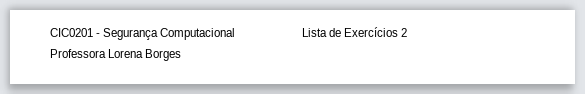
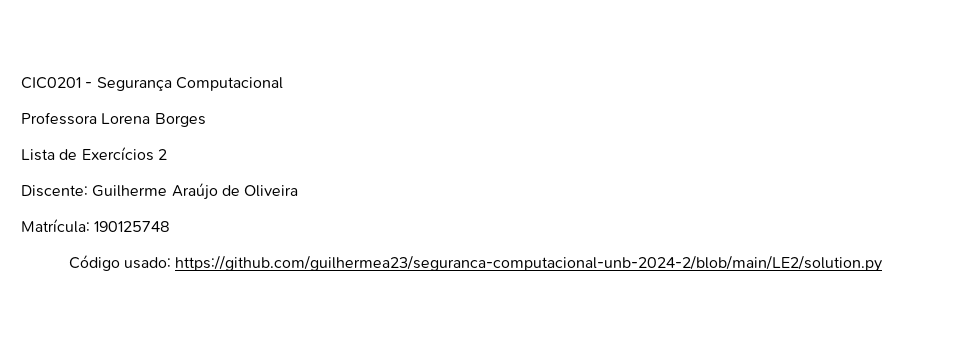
(408, 32) none -> [21,183,299,200] [21,219,171,233] [68,255,883,272] // Discente: Guilherme Araújo de Oliveira // Matrícula: 190125748 // Código usado: https://github.com/guilhermea23/seguranca-computacional-unb-2024-2/blob/main/LE2/solution.py

